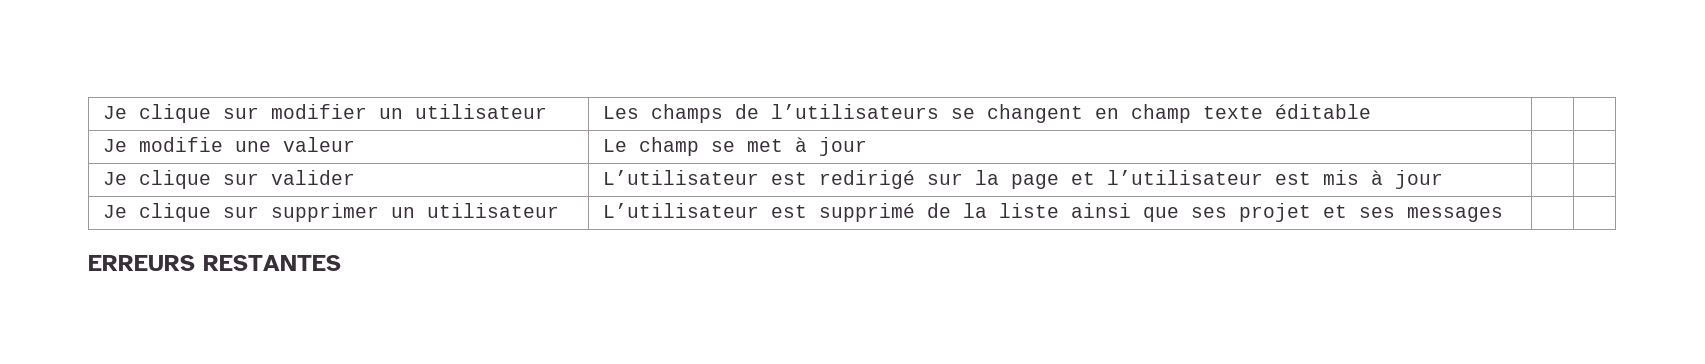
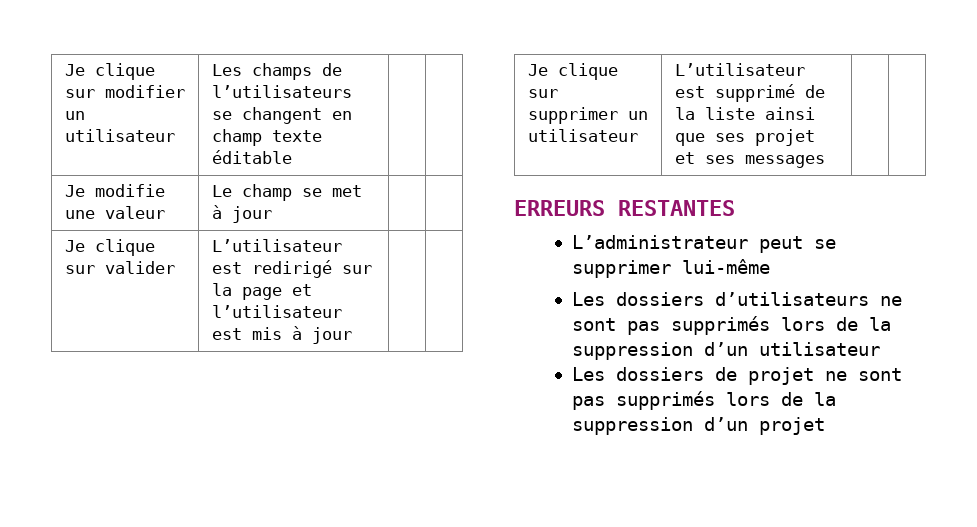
(341, 263) none -> [572,235,837,253] [572,259,771,278] [572,292,903,306] [572,316,892,335] [572,342,881,360] [572,367,903,385] [572,391,837,410] [572,417,826,435] // L’administrateur peut se supprimer lui-même // Les dossiers d’utilisateurs ne sont pas supprimés lors de la suppression d’un utilisateur // Les dossiers de projet ne sont pas supprimés lors de la suppression d’un projet

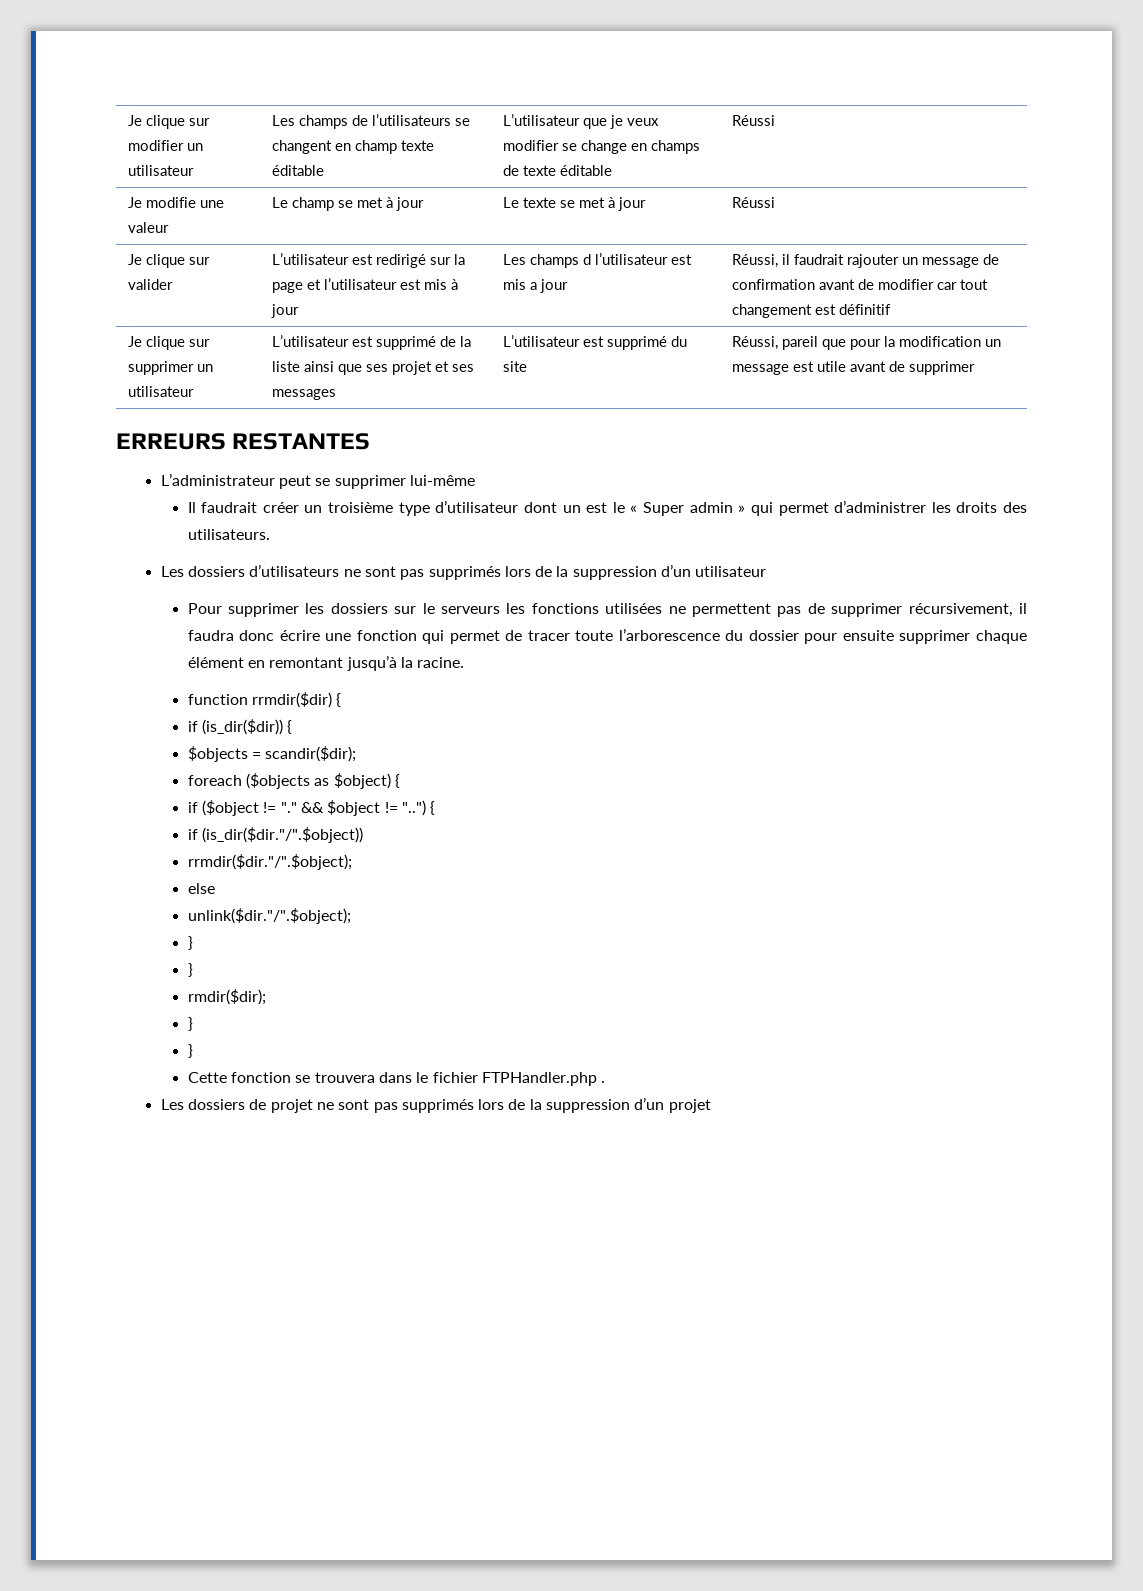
(292, 157) | -> [502,114,659,129] [502,140,700,154] [502,165,612,176] [731,115,775,126] L’utilisateur que je veux modifier se change en champs de texte éditable | Réussi
(272, 214) | -> [502,197,646,211] [731,197,775,208] Le texte se met à jour | Réussi
(352, 335) | -> [502,253,692,268] [502,279,568,293] [731,254,999,268] [731,279,988,290] [731,304,891,318] Les champs d l’utilisateur est mis a jour | Réussi, il faudrait rajouter un message de confirmation avant de modifier car tout changement est définitif
(825, 161) | -> [502,335,687,350] [502,361,527,372] [731,336,1001,350] [731,361,975,375] L’utilisateur est supprimé du site | Réussi, pareil que pour la modification un message est utile avant de supprimer
(771, 266) none -> [187,500,1027,516] [187,529,270,540] // Il faudrait créer un troisième type d’utilisateur dont un est le « Super admin » qui permet d’administrer les droits des utilisateurs.
(881, 349) none -> [187,603,1027,617] [187,628,1027,644] [187,655,465,671] [187,692,342,708] [187,719,293,735] [187,746,357,762] [187,773,400,789] [187,800,436,816] [187,827,363,843] [187,854,352,870] [187,883,215,894] [187,908,351,924] [187,936,193,950] [187,963,193,977] [187,989,266,1005] [187,1017,193,1031] [187,1044,193,1058] [187,1072,606,1086] // Pour supprimer les dossiers sur le serveurs les fonctions utilisées ne permettent pas de supprimer récursivement, il faudra donc écrire une fonction qui permet de tracer toute l’arborescence du dossier pour ensuite supprimer chaque élément en remontant jusqu’à la racine. // function rrmdir($dir) { // if (is_dir($dir)) { // $objects = scandir($dir); // foreach ($objects as $object) { // if ($object != "." && $object != "..") { // if (is_dir($dir."/".$object)) // rrmdir($dir."/".$object); // else // unlink($dir."/".$object); // } // } // rmdir($dir); // } // } // Cette fonction se trouvera dans le fichier FTPHandler.php .

